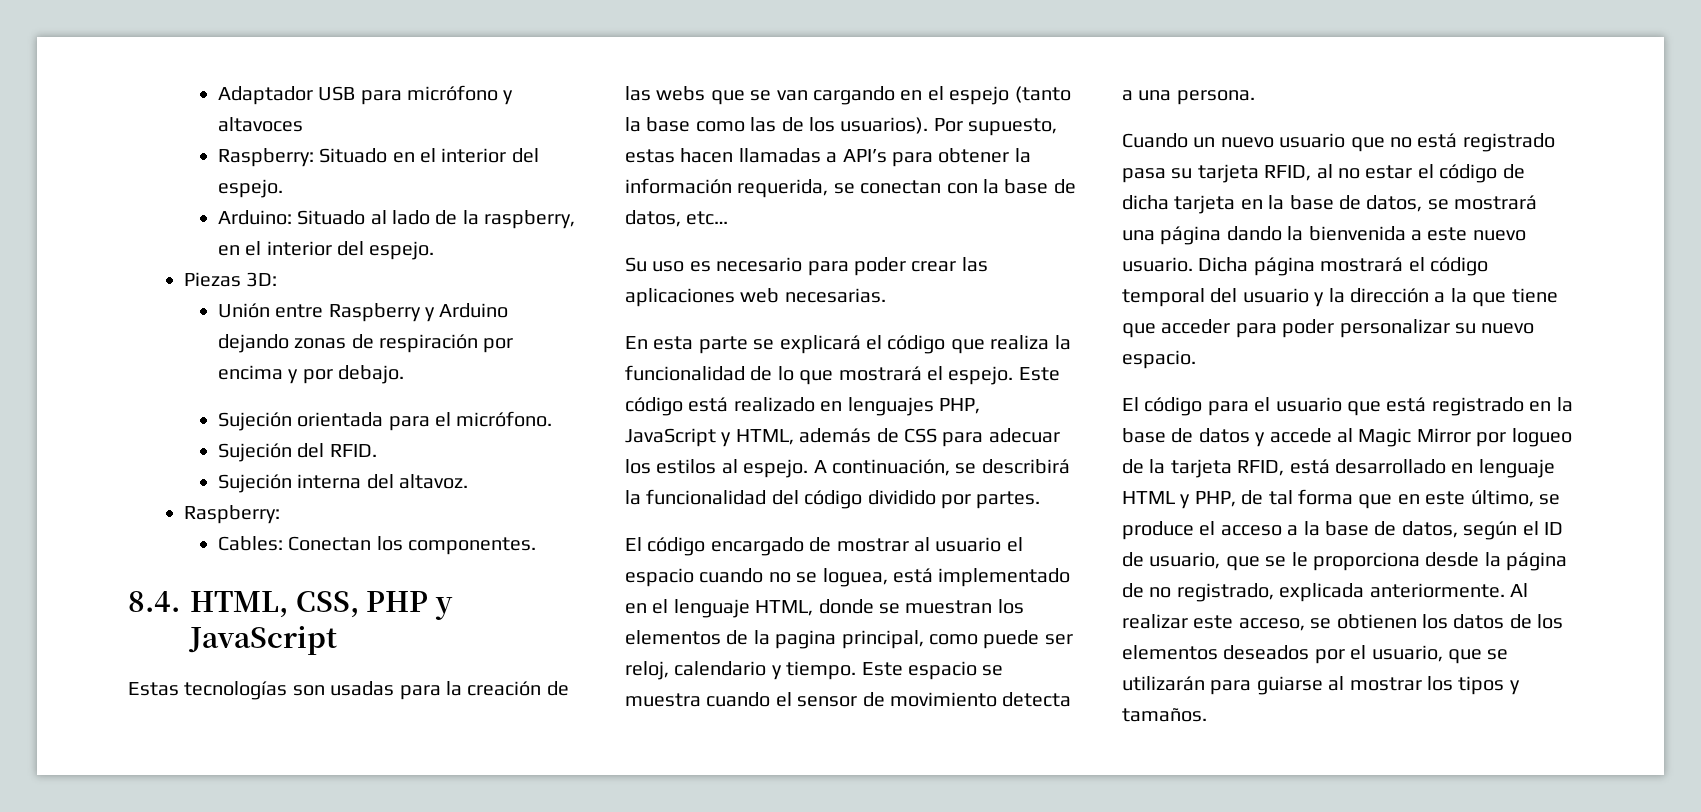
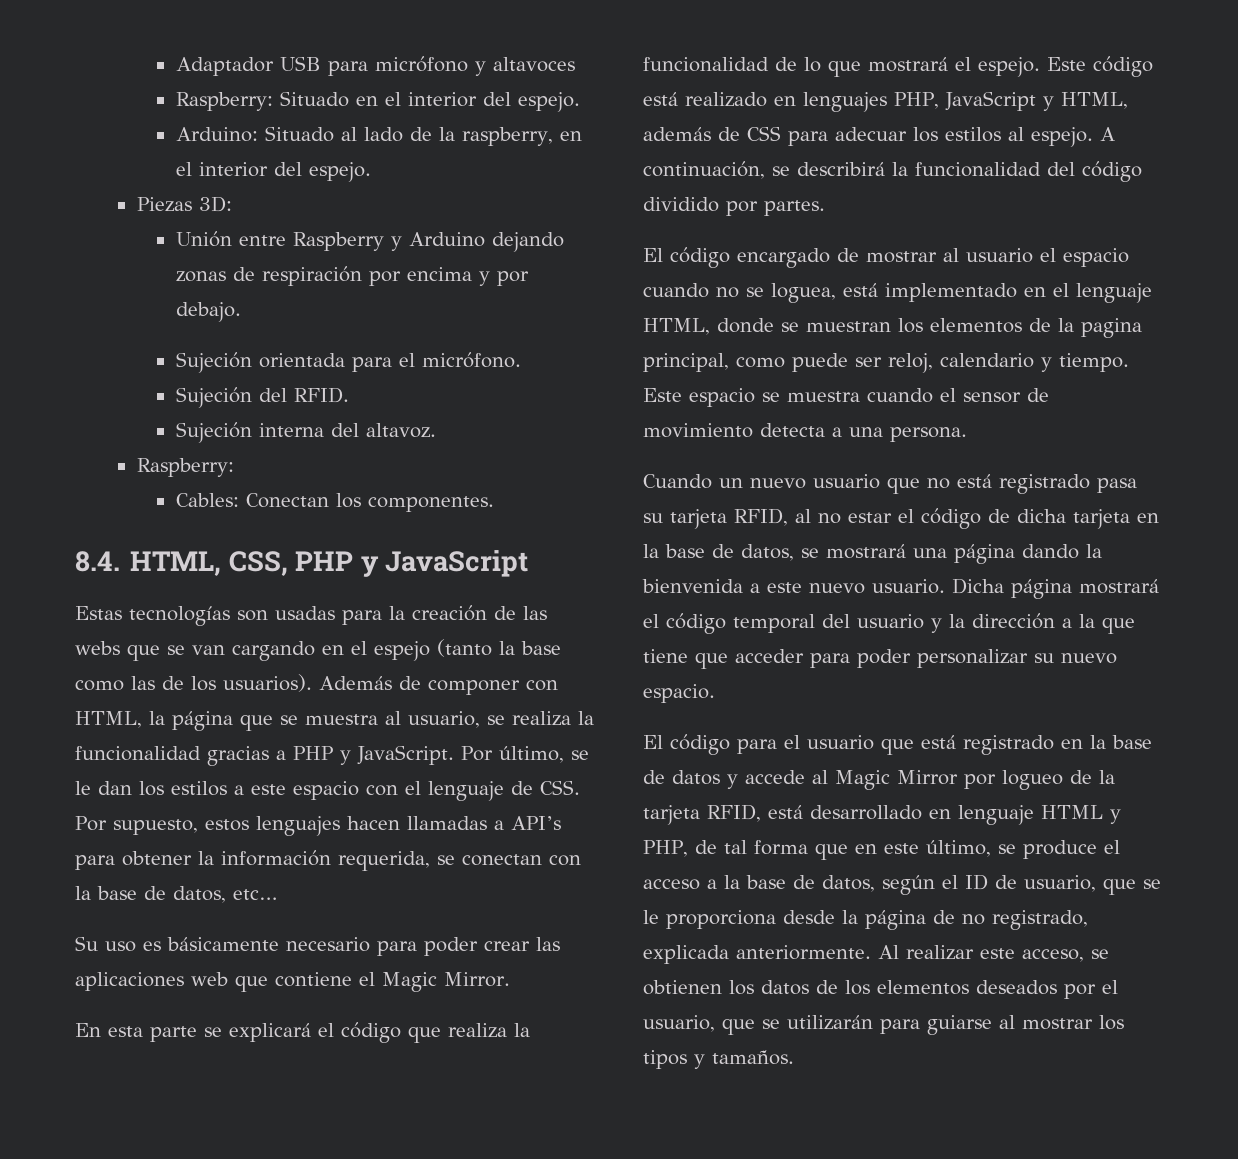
[933,118,1058,136] [625,149,675,163] Por supuesto, estas -> [319,676,558,695] [75,711,594,731] [75,745,589,766] [75,780,580,801] [75,816,340,836] Además de componer con HTML, la página que se muestra al usuario, se realiza la funcionalidad gracias a PHP y JavaScript. Por último, se le dan los estilos a este espacio con el lenguaje de CSS. Por supuesto, estos lenguajes
(711, 266) none -> [167,937,279,951] básicamente
[784,288,886,303] necesarias. -> [235,972,510,992] que contiene el Magic Mirror.

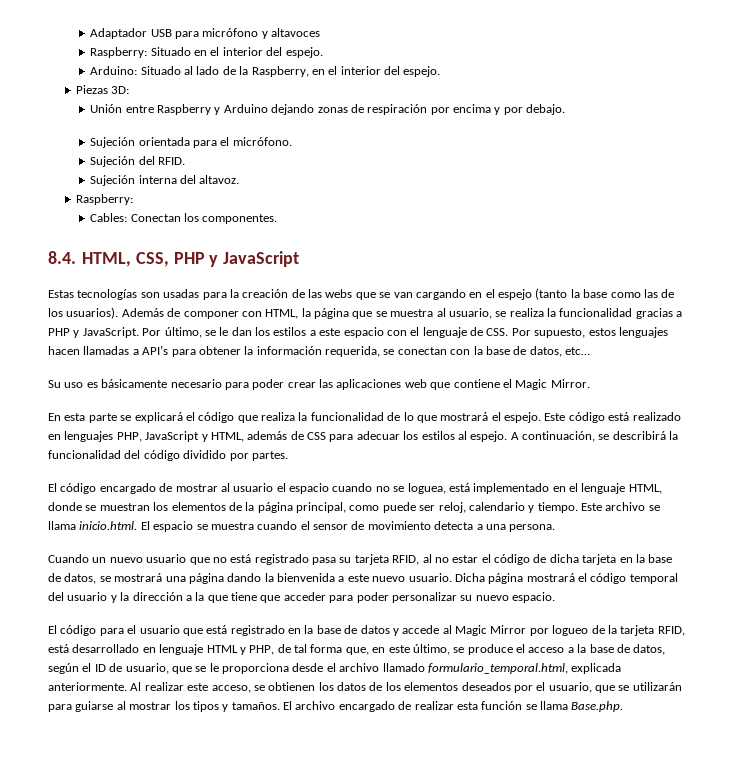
[461,127,553,146] raspberry, -> [251,66,309,77] Raspberry,
[1081,318,1142,338] pagina -> [257,502,293,513] página
(682, 395) none -> [605,502,660,511] [48,521,150,530] archivo se llama inicio.html. El
[814,843,848,860] que -> [345,647,369,655] que,
[842,910,1088,930] la página de no registrado, -> [326,663,568,674] el archivo llamado formulario_temporal.html,
(794, 1057) none -> [283,701,624,712] El archivo encargado de realizar esta función se llama Base.php.

